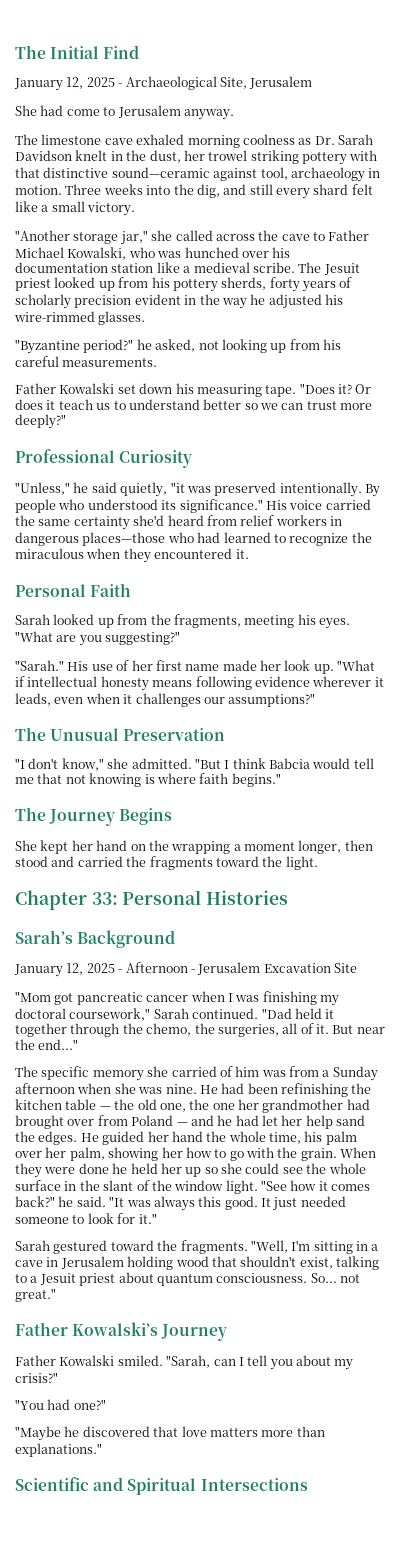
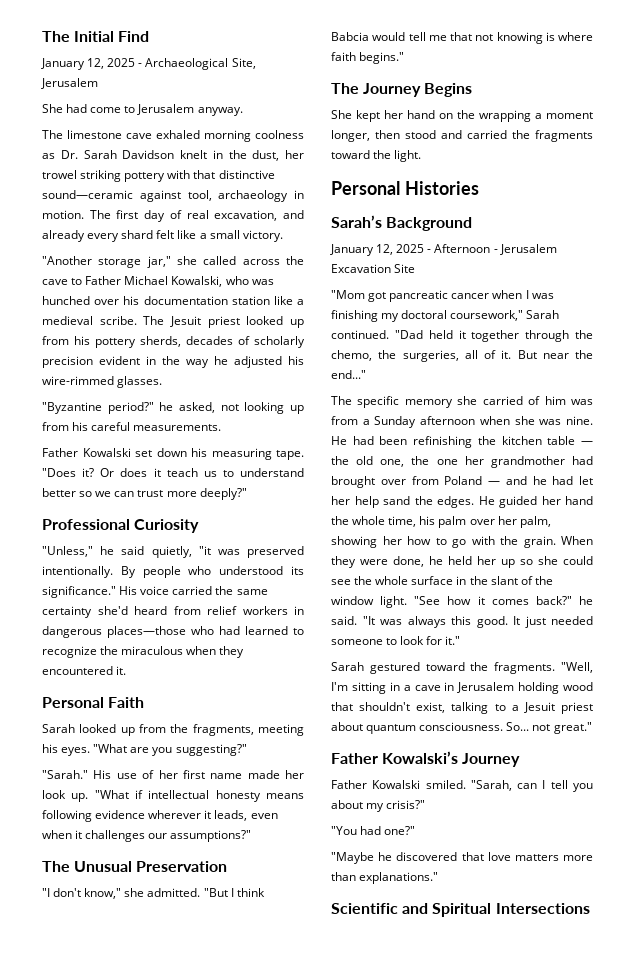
[65,184,273,198] Three weeks into the dig, and still -> [89,210,304,222] [42,230,85,242] The first day of real excavation, and already
[269,277,336,292] forty years -> [186,336,233,345] decades
[15,890,118,910] Chapter 33: -> (422, 156) none
[78,1163,109,1174] done -> [393,556,424,567] done,

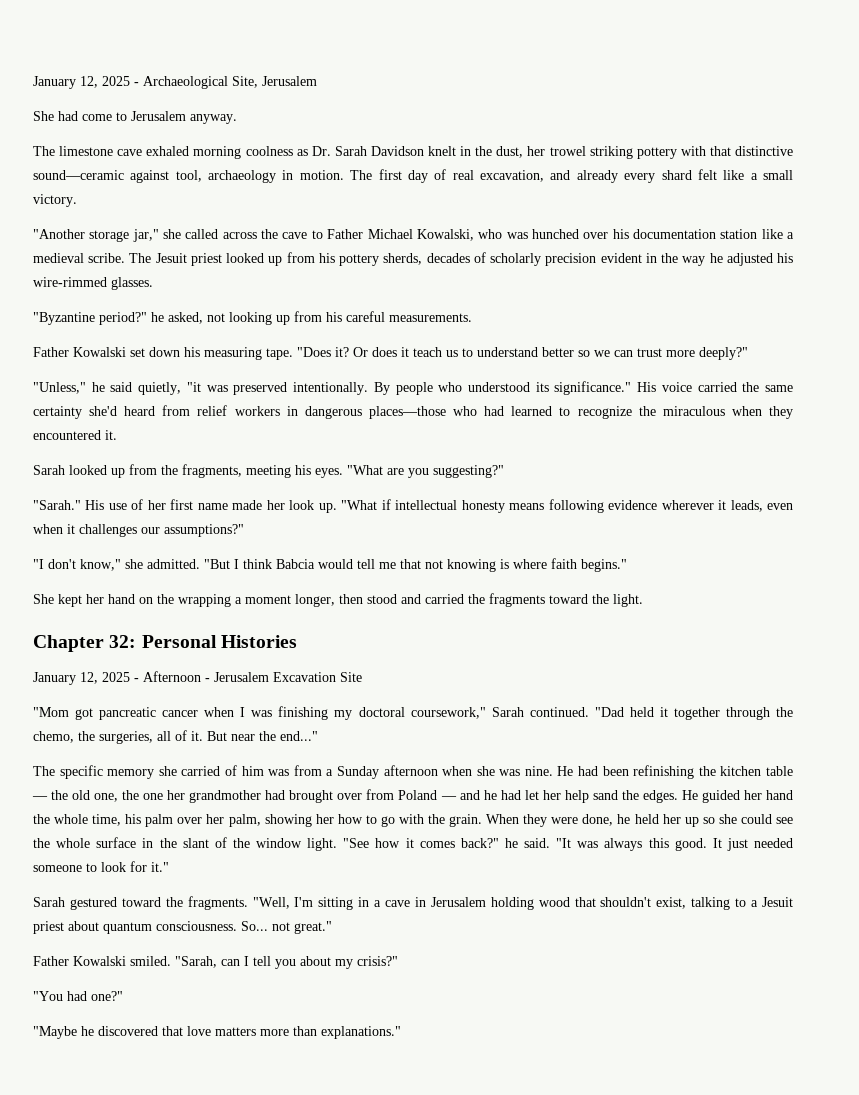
[42,31,150,42] The Initial Find // -> (33, 82) none
[42,519,200,533] // Professional Curiosity -> (748, 353) none
[42,697,145,708] // Personal Faith -> (117, 435) none
[42,861,228,872] // The Unusual Preservation -> (244, 530) none
[331,83,473,97] // The Journey Begins -> (627, 565) none
(422, 156) none -> [33,635,137,652] Chapter 32:
[331,215,473,231] // Sarah’s Background -> (297, 641) none
[331,751,521,767] // Father Kowalski’s Journey -> (332, 927) none
[331,903,590,917] // Scientific and Spiritual Intersections -> (401, 1032) none

